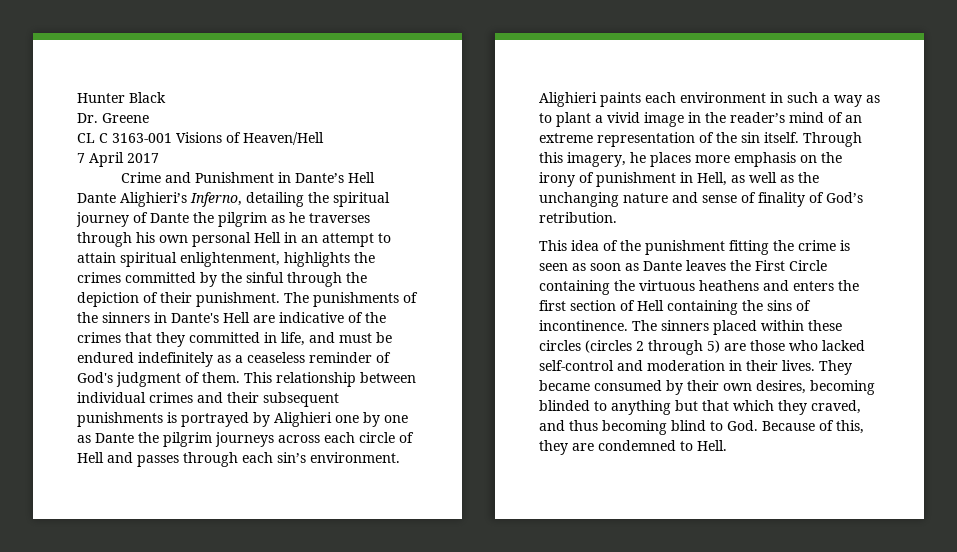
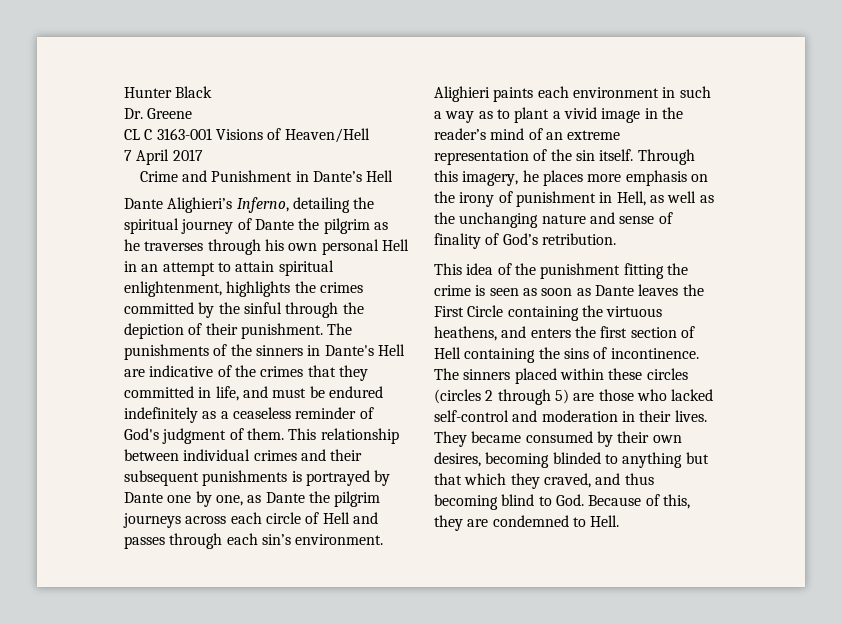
[274,412,332,427] Alighieri -> [124,492,163,503] Dante
[384,415,408,423] one -> [215,495,243,506] one,
[699,280,759,291] heathens -> [434,326,497,341] heathens,

